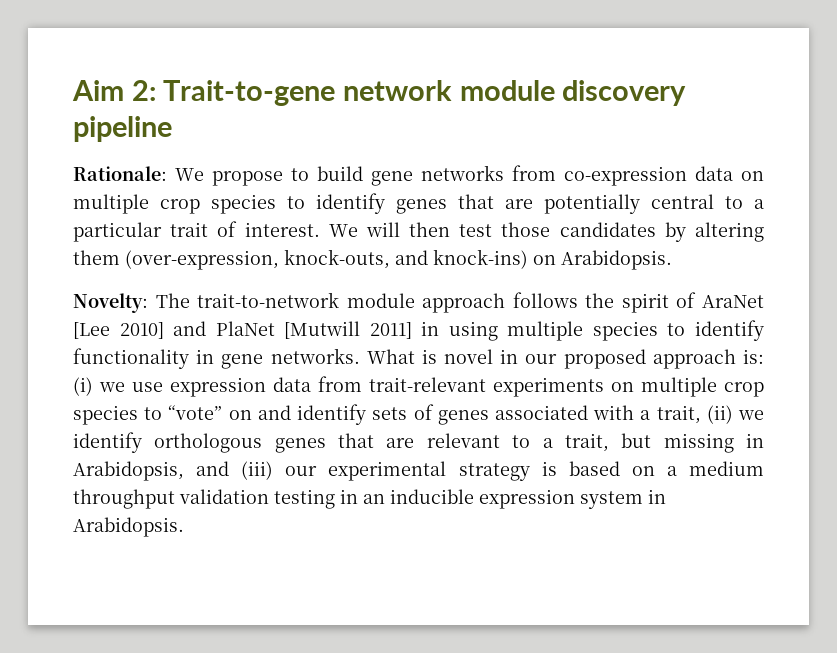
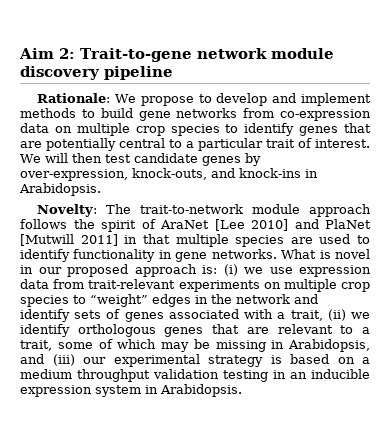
(309, 174) none -> [216,93,371,106] [20,108,95,118] develop and implement methods to
[501,222,764,242] [73,249,556,270] those candidates by altering them (over-expression, knock-outs, and knock-ins) on -> [133,153,261,166] [20,168,318,181] candidate genes by over-expression, knock-outs, and knock-ins in
[448,321,498,341] using -> [142,234,170,244] that
(658, 331) none -> [290,234,351,244] are used
[168,405,252,420] “vote” on -> [90,294,290,307] “weight” edges in the network
[621,433,652,448] but -> [57,339,210,352] some of which may be

